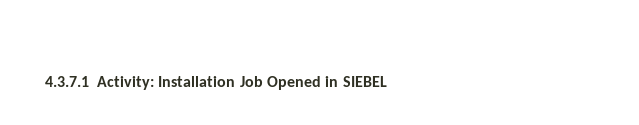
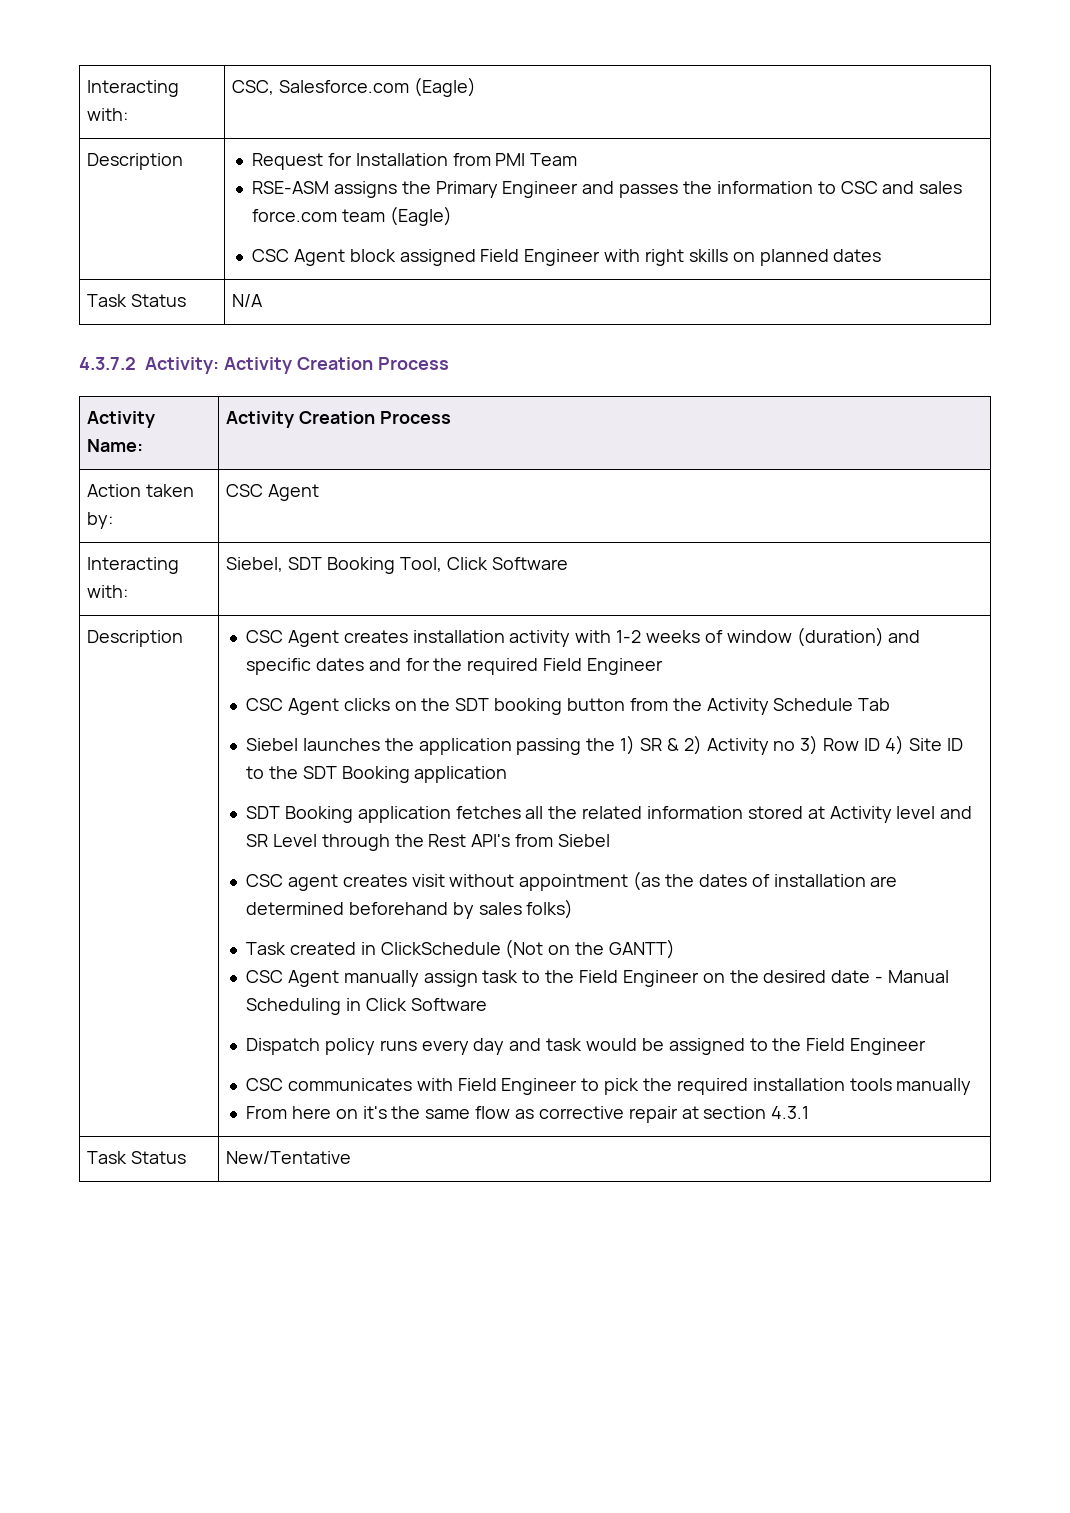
[45,76,387,90] 4.3.7.1 Activity: Installation Job Opened in SIEBEL -> [87,80,180,97] [87,108,129,121] [232,77,476,97] [87,153,184,170] [252,153,578,170] [252,181,963,198] [252,206,452,226] [252,249,882,266] [87,294,187,307] [232,294,264,307] [79,357,449,374] [87,411,156,428] [87,439,144,452] [226,411,451,428] [87,484,195,497] [87,512,114,529] [226,484,320,501] [87,557,180,574] [87,585,129,598] [226,557,568,574] [87,630,184,647] [246,627,921,647] [246,658,664,675] [246,698,891,715] [246,735,963,755] [246,766,508,783] [246,806,973,823] [246,834,611,851] [246,871,898,891] [246,899,574,919] [246,939,676,959] [246,970,950,987] [246,998,487,1015] [246,1038,927,1055] [246,1078,972,1095] [246,1106,810,1123] [87,1151,187,1164] [226,1151,352,1164] Interacting with: | CSC, Salesforce.com (Eagle) // Description | Request for Installation from PMI Team // RSE-ASM assigns the Primary Engineer and passes the information to CSC and sales force.com team (Eagle) // CSC Agent block assigned Field Engineer with right skills on planned dates // Task Status | N/A // 4.3.7.2 Activity: Activity Creation Process // Activity Name: | Activity Creation Process // Action taken by: | CSC Agent // Interacting with: | Siebel, SDT Booking Tool, Click Software // Description | CSC Agent creates installation activity with 1-2 weeks of window (duration) and specific dates and for the required Field Engineer // CSC Agent clicks on the SDT booking button from the Activity Schedule Tab // Siebel launches the application passing the 1) SR & 2) Activity no 3) Row ID 4) Site ID to the SDT Booking application // SDT Booking application fetches all the related information stored at Activity level and SR Level through the Rest API's from Siebel // CSC agent creates visit without appointment (as the dates of installation are determined beforehand by sales folks) // Task created in ClickSchedule (Not on the GANTT) // CSC Agent manually assign task to the Field Engineer on the desired date - Manual Scheduling in Click Software // Dispatch policy runs every day and task would be assigned to the Field Engineer // CSC communicates with Field Engineer to pick the required installation tools manually // From here on it's the same flow as corrective repair at section 4.3.1 // Task Status | New/Tentative

